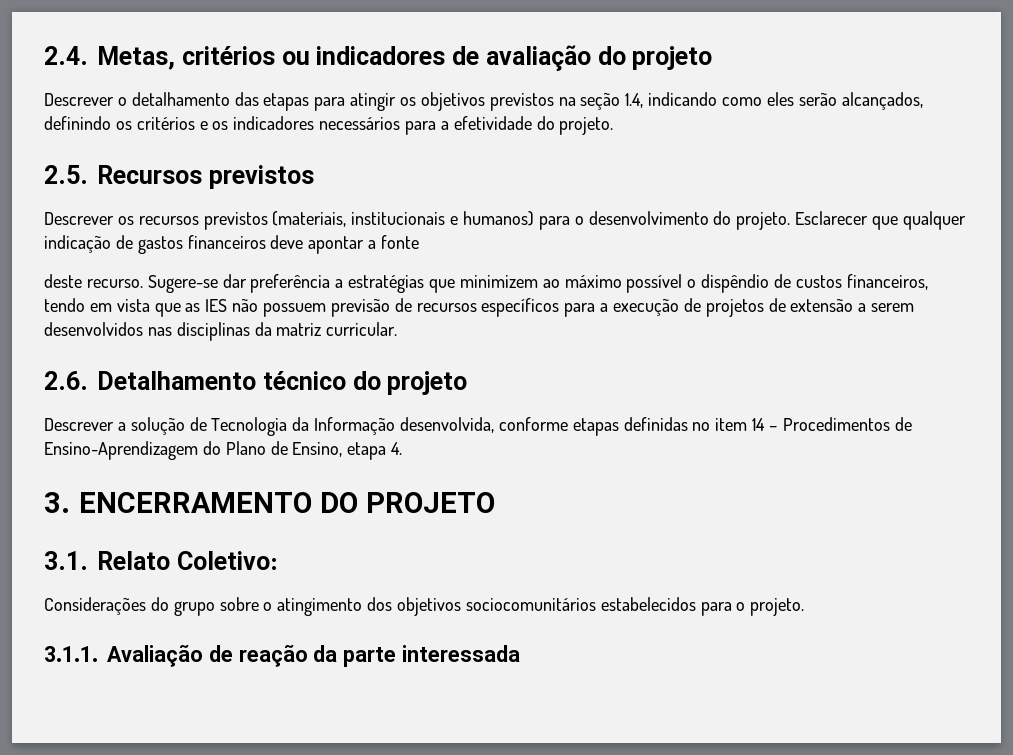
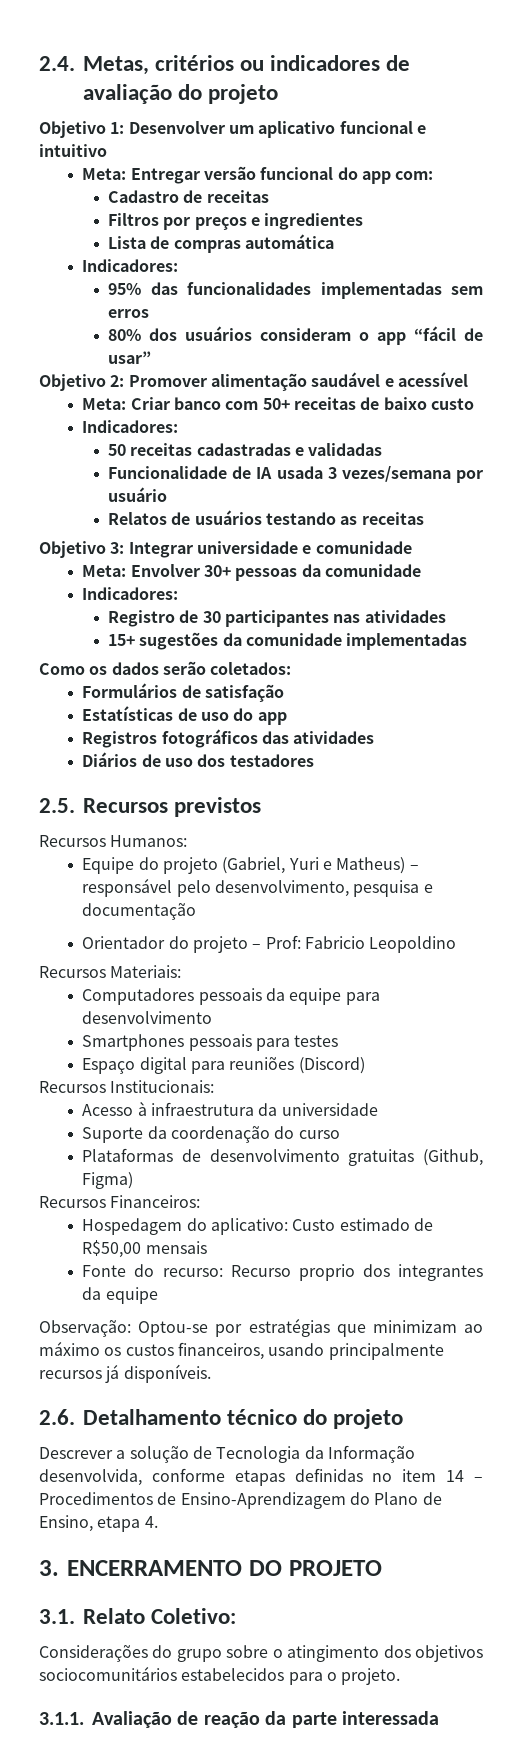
[44,92,923,111] [44,116,614,135] [44,165,314,189] [44,211,966,230] [44,235,420,254] [44,274,344,293] Descrever o detalhamento das etapas para atingir os objetivos previstos na seção 1.4, indicando como eles serão alcançados, definindo os critérios e os indicadores necessários para a efetividade do projeto. // 2.5. Recursos previstos // Descrever os recursos previstos (materiais, institucionais e humanos) para o desenvolvimento do projeto. Esclarecer que qualquer indicação de gastos financeiros deve apontar a fonte // deste recurso. Sugere-se dar preferência a -> [39,121,426,138] [39,144,107,157] [82,166,434,184] [108,190,269,203] [108,213,364,230] [108,234,334,253] [82,259,179,272] [108,282,484,299] [108,309,150,318] [108,326,483,345] [108,351,152,364] [39,372,468,391] [82,397,474,410] [82,420,179,433] [108,443,383,456] [108,466,484,483] [108,487,168,502] [108,510,424,525] [39,541,412,558] [82,564,421,581] [82,587,179,600] [108,610,446,627] [108,632,468,650] [39,661,292,675] [82,683,284,702] [82,706,287,725] [82,729,375,748] [82,752,314,767] [39,797,262,817] [39,835,188,847] [82,857,419,874] [82,878,433,897] [82,903,197,920] [82,935,457,953] [39,965,182,978] [82,988,380,1005] [82,1011,213,1024] [82,1034,339,1051] [82,1057,365,1074] [39,1080,215,1093] [82,1101,378,1116] [82,1126,340,1143] [82,1148,483,1166] [82,1172,134,1189] [39,1195,201,1208] [82,1218,433,1235] [82,1240,207,1258] [82,1264,483,1281] [82,1287,158,1304] [39,1320,243,1337] Objetivo 1: Desenvolver um aplicativo funcional e intuitivo // Meta: Entregar versão funcional do app com: // Cadastro de receitas // Filtros por preços e ingredientes // Lista de compras automática // Indicadores: // 95% das funcionalidades implementadas sem erros // 80% dos usuários consideram o app “fácil de usar” // Objetivo 2: Promover alimentação saudável e acessível // Meta: Criar banco com 50+ receitas de baixo custo // Indicadores: // 50 receitas cadastradas e validadas // Funcionalidade de IA usada 3 vezes/semana por usuário // Relatos de usuários testando as receitas // Objetivo 3: Integrar universidade e comunidade // Meta: Envolver 30+ pessoas da comunidade // Indicadores: // Registro de 30 participantes nas atividades // 15+ sugestões da comunidade implementadas // Como os dados serão coletados: // Formulários de satisfação // Estatísticas de uso do app // Registros fotográficos das atividades // Diários de uso dos testadores // 2.5. Recursos previstos // Recursos Humanos: // Equipe do projeto (Gabriel, Yuri e Matheus) – responsável pelo desenvolvimento, pesquisa e documentação // Orientador do projeto – Prof: Fabricio Leopoldino // Recursos Materiais: // Computadores pessoais da equipe para desenvolvimento // Smartphones pessoais para testes // Espaço digital para reuniões (Discord) // Recursos Institucionais: // Acesso à infraestrutura da universidade // Suporte da coordenação do curso // Plataformas de desenvolvimento gratuitas (Github, Figma) // Recursos Financeiros: // Hospedagem do aplicativo: Custo estimado de R$50,00 mensais // Fonte do recurso: Recurso proprio dos integrantes da equipe // Observação: Optou-se por
[459,275,538,288] minimizem -> [372,1320,457,1333] minimizam
[626,274,928,293] [44,298,915,317] [44,322,398,341] possível o dispêndio de custos financeiros, tendo em vista que as IES não possuem previsão de recursos específicos para a execução de projetos de extensão a serem desenvolvidos nas disciplinas da matriz curricular. -> [104,1342,444,1360] [39,1364,211,1383] os custos financeiros, usando principalmente recursos já disponíveis.

